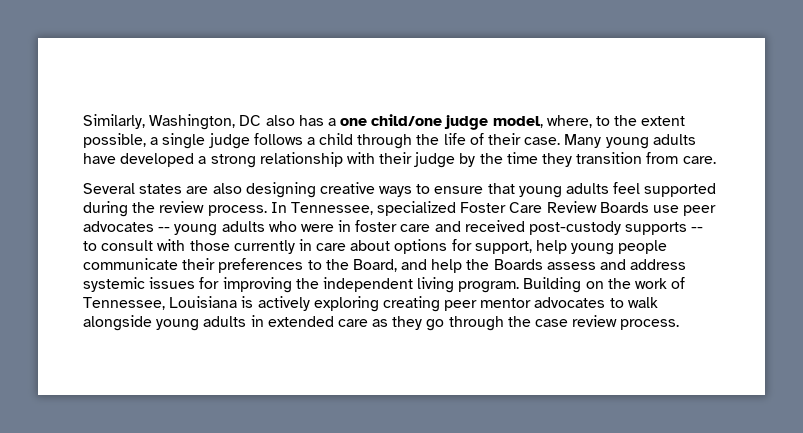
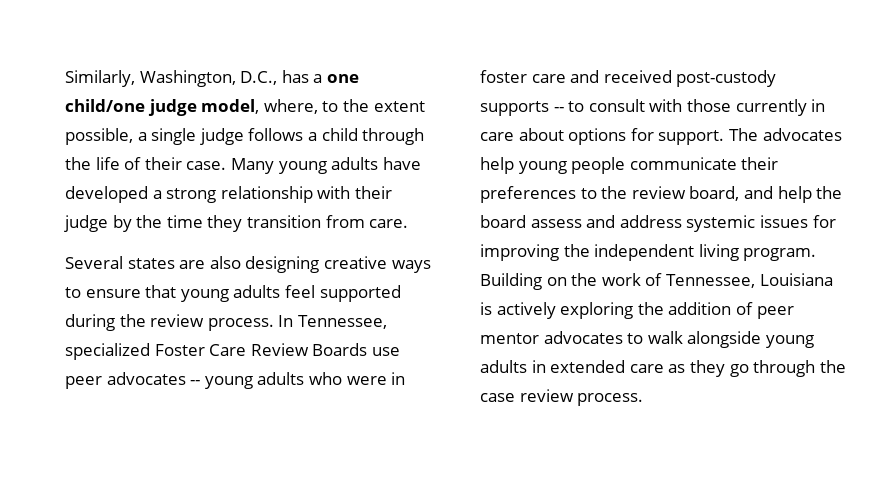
[239,115,295,126] DC also -> [240,71,278,85] D.C.,
[474,241,532,254] support, -> [658,128,842,145] support. The advocates
[352,259,397,272] Board, -> [631,186,740,201] review board,
[493,259,543,270] Boards -> [480,215,526,228] board
[382,296,440,312] creating -> [637,302,753,315] the addition of

